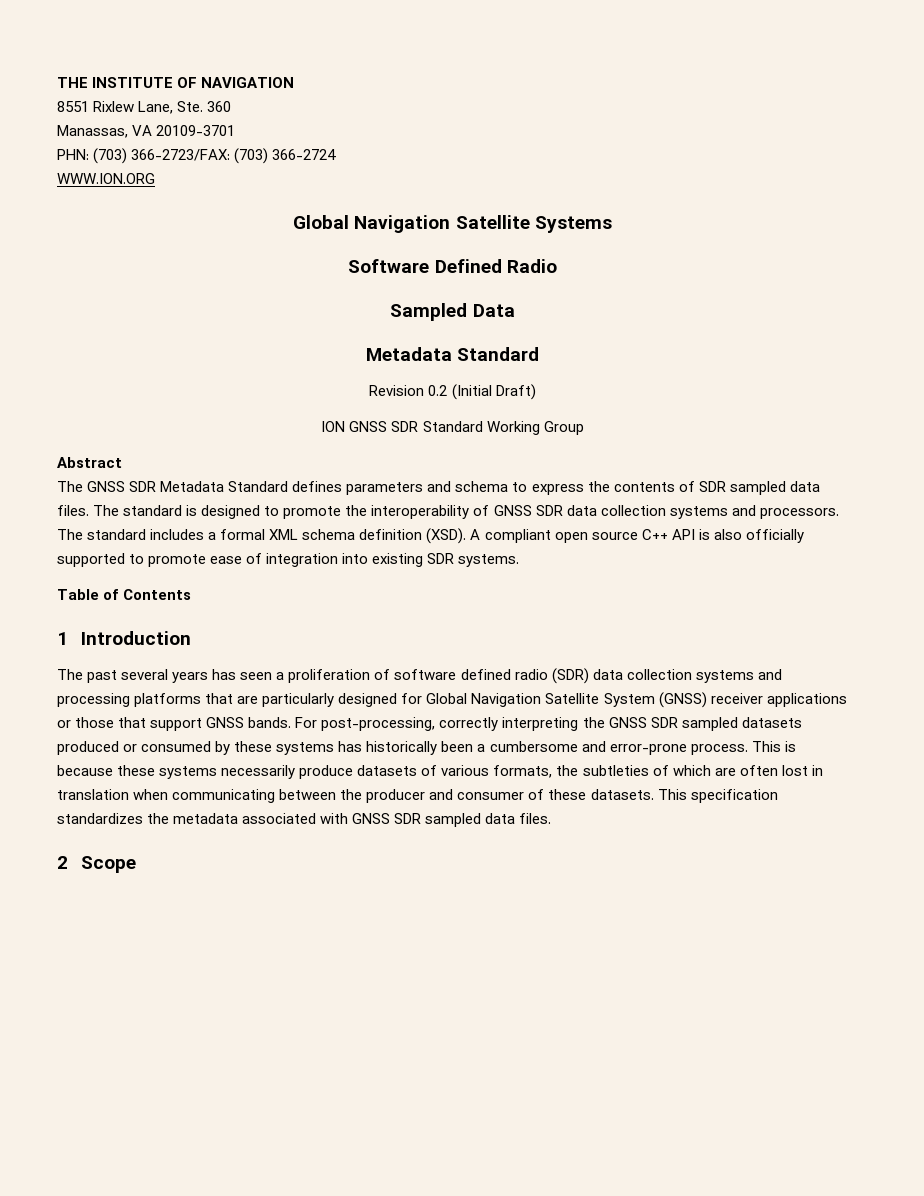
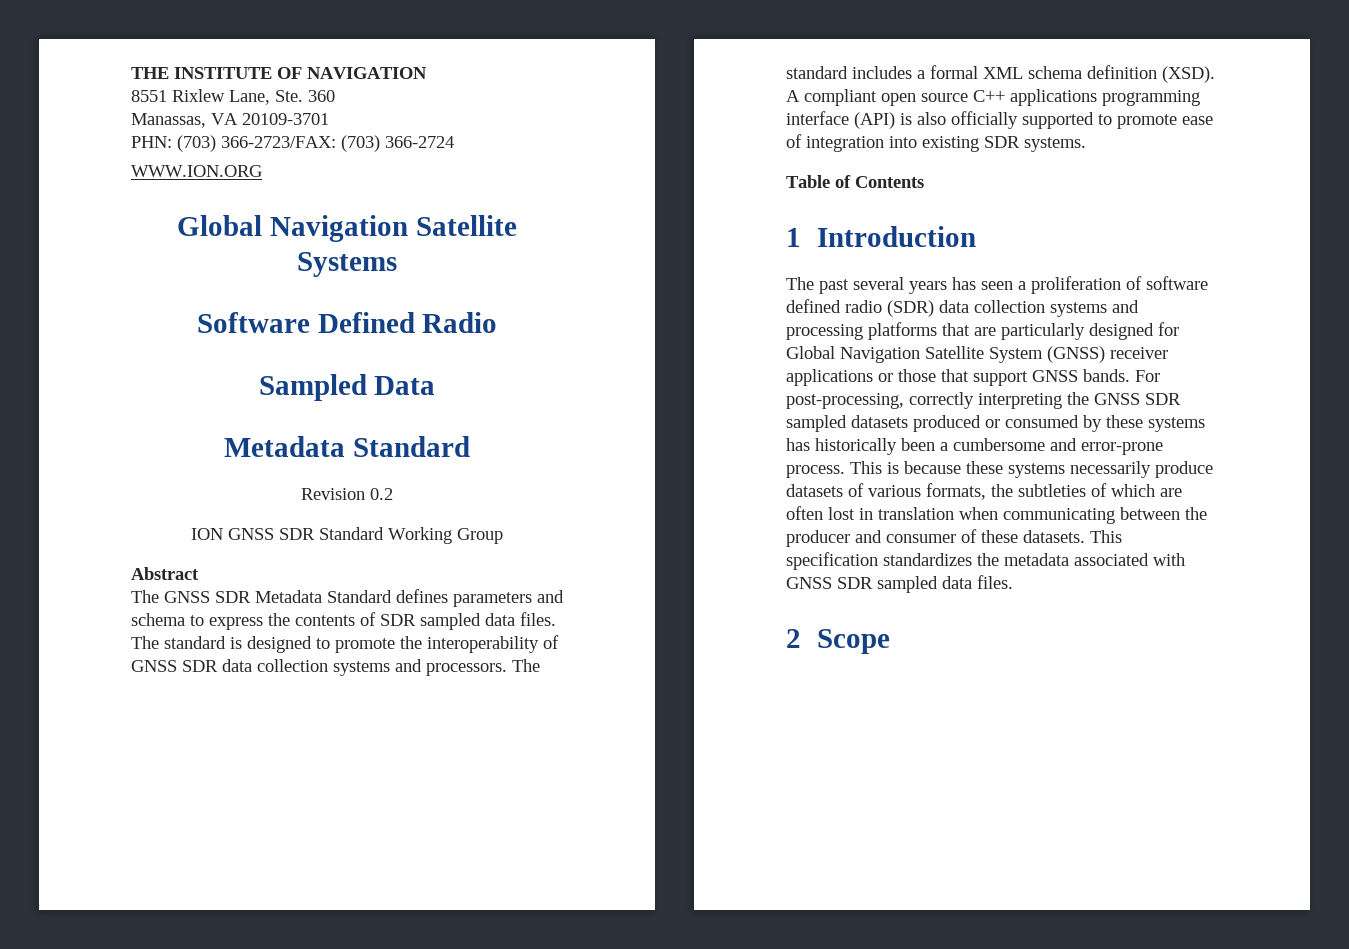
[451,384,536,400] (Initial Draft) -> (393, 494) none
[671,529,695,540] API -> [1010,89,1200,106] [786,111,895,129] applications programming interface (API)

